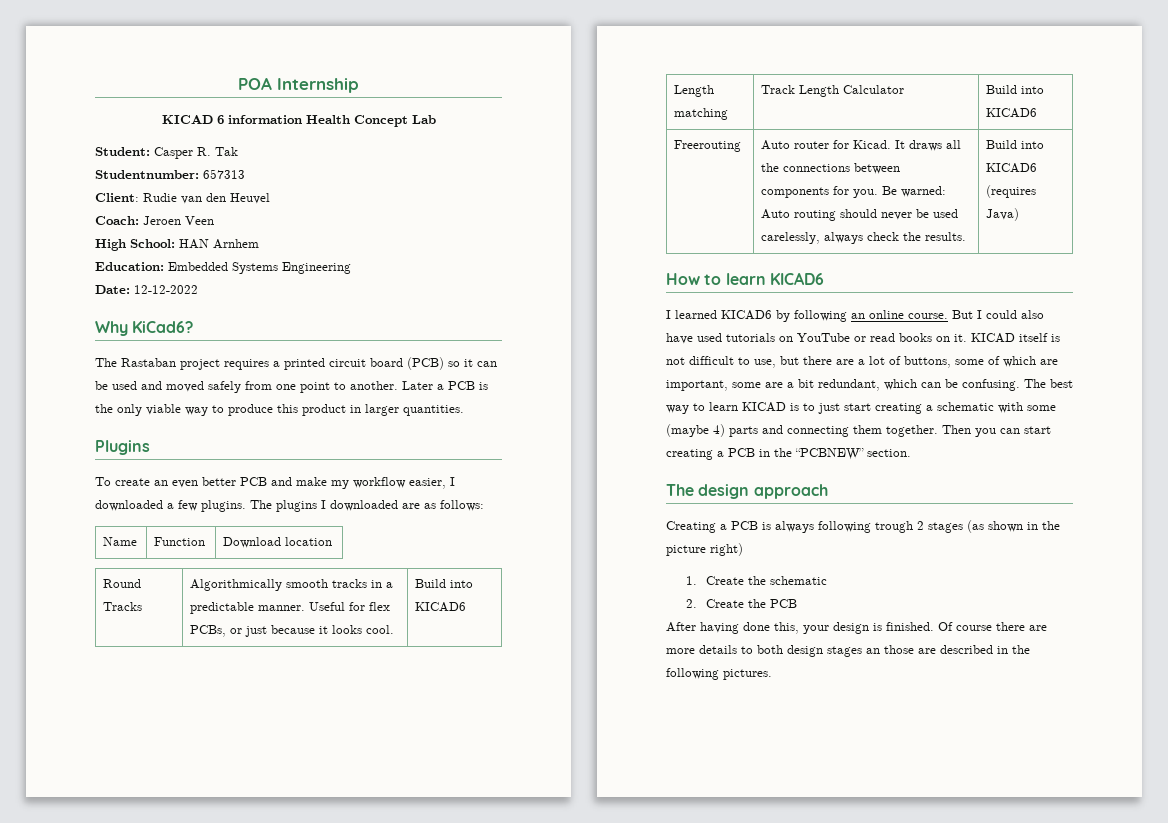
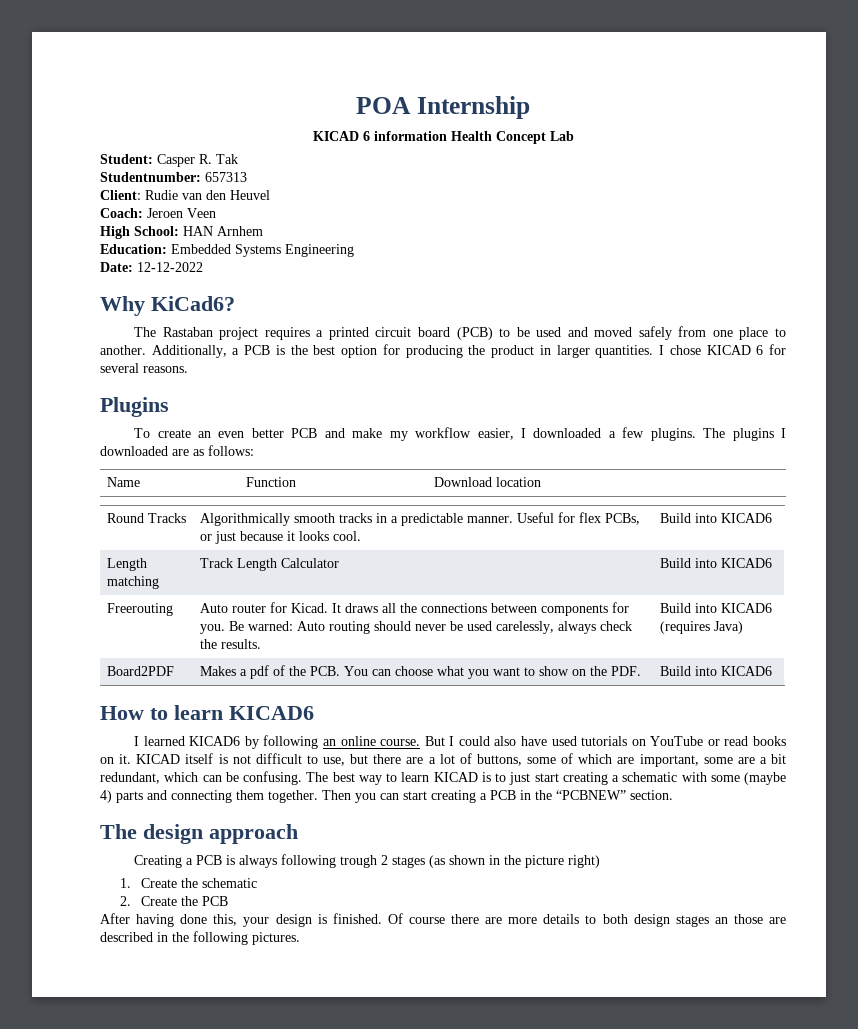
[448,359,497,367] so it can -> [499,328,511,337] to
[300,382,330,393] point -> [739,327,769,340] place
[402,381,433,390] Later -> [151,345,227,358] Additionally,
[117,404,464,416] only viable way to produce this product in larger quantities. -> [313,344,786,358] [100,363,188,373] best option for producing the product in larger quantities. I chose KICAD 6 for several reasons.
(1020, 214) none -> [106,666,174,676] [199,665,641,679] [659,666,772,676] // Board2PDF | Makes a pdf of the PCB. You can choose what you want to show on the PDF. | Build into KICAD6

